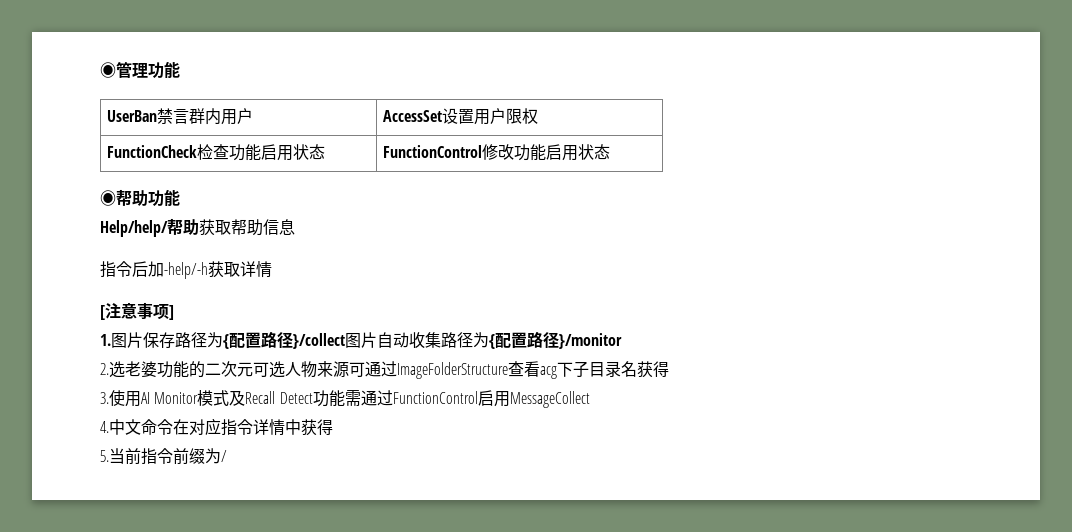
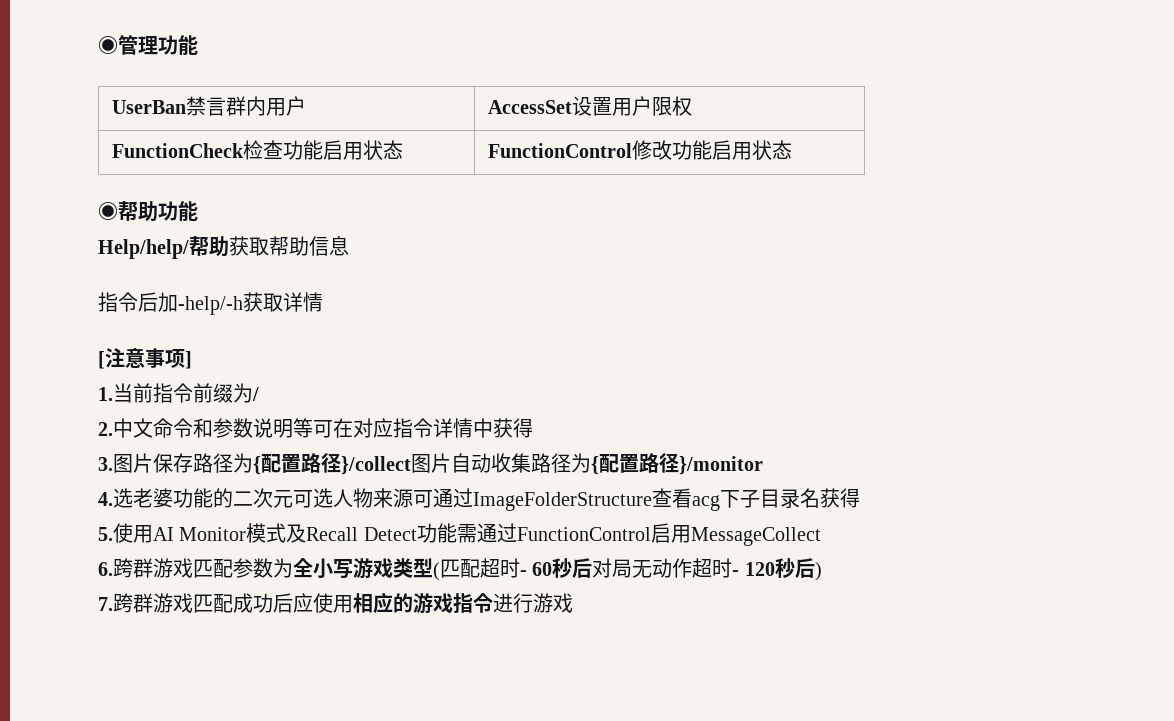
(111, 340) none -> [113,383,259,403] [98,418,533,438] [98,457,113,471] 当前指令前缀为/ // 2.中文命令和参数说明等可在对应指令详情中获得 // 3.
[100,363,109,375] 2. -> [98,492,113,506] 4.
[100,392,109,404] 3. -> [98,527,113,541] 5.
[100,418,333,436] [100,448,227,465] 4.中文命令在对应指令详情中获得 // 5.当前指令前缀为/ -> [98,558,822,581] [98,592,573,614] 6.跨群游戏匹配参数为全小写游戏类型(匹配超时- 60秒后对局无动作超时- 120秒后) // 7.跨群游戏匹配成功后应使用相应的游戏指令进行游戏

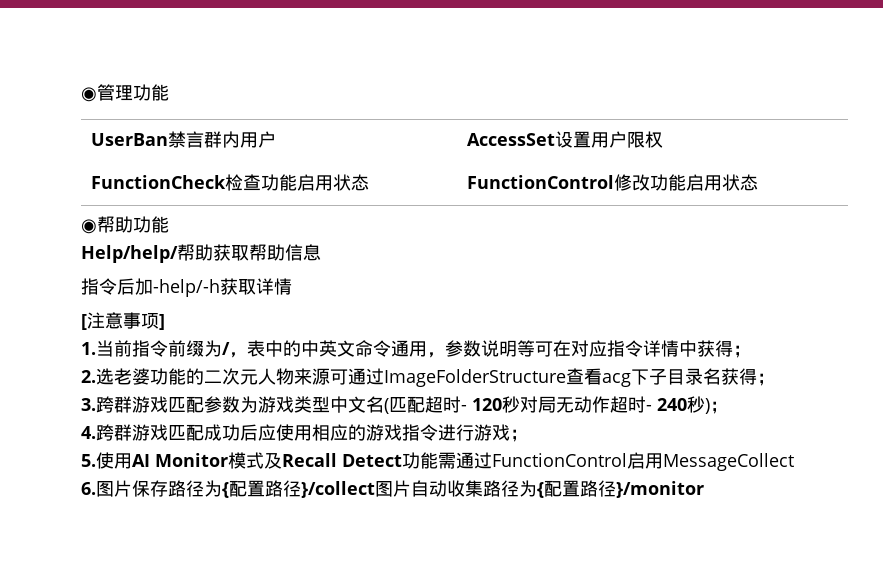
[98,418,213,438] // 2.中文命令和 -> [229,340,445,358] ，表中的中英文命令通用，
[98,457,113,471] // 3. -> [733,345,751,358] [81,368,775,387] [81,396,728,414] [81,424,528,442] [81,452,794,471] [81,482,96,495] ； // 2.选老婆功能的二次元人物来源可通过ImageFolderStructure查看acg下子目录名获得； // 3.跨群游戏匹配参数为游戏类型中文名(匹配超时- 120秒对局无动作超时- 240秒)； // 4.跨群游戏匹配成功后应使用相应的游戏指令进行游戏； // 5.使用AI Monitor模式及Recall Detect功能需通过FunctionControl启用MessageCollect // 6.
[98,488,860,511] [98,523,821,546] [98,558,822,581] [98,592,573,614] // 4.选老婆功能的二次元可选人物来源可通过ImageFolderStructure查看acg下子目录名获得 // 5.使用AI Monitor模式及Recall Detect功能需通过FunctionControl启用MessageCollect // 6.跨群游戏匹配参数为全小写游戏类型(匹配超时- 60秒后对局无动作超时- 120秒后) // 7.跨群游戏匹配成功后应使用相应的游戏指令进行游戏 -> (704, 489) none

